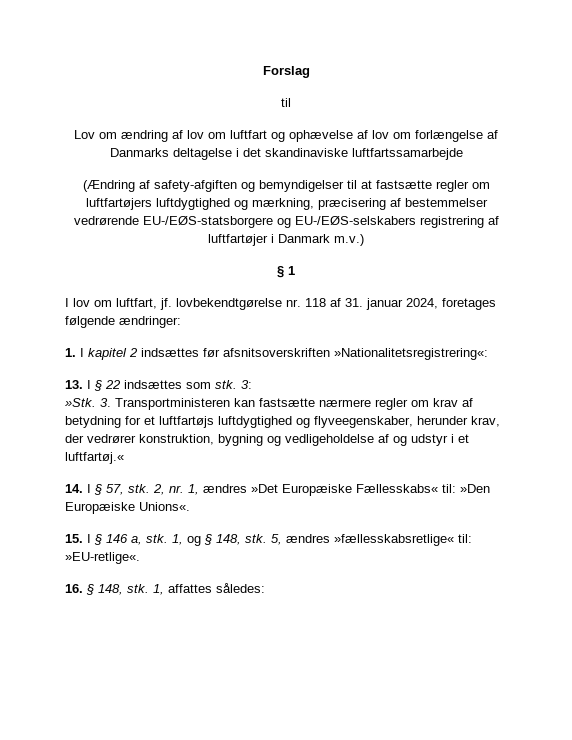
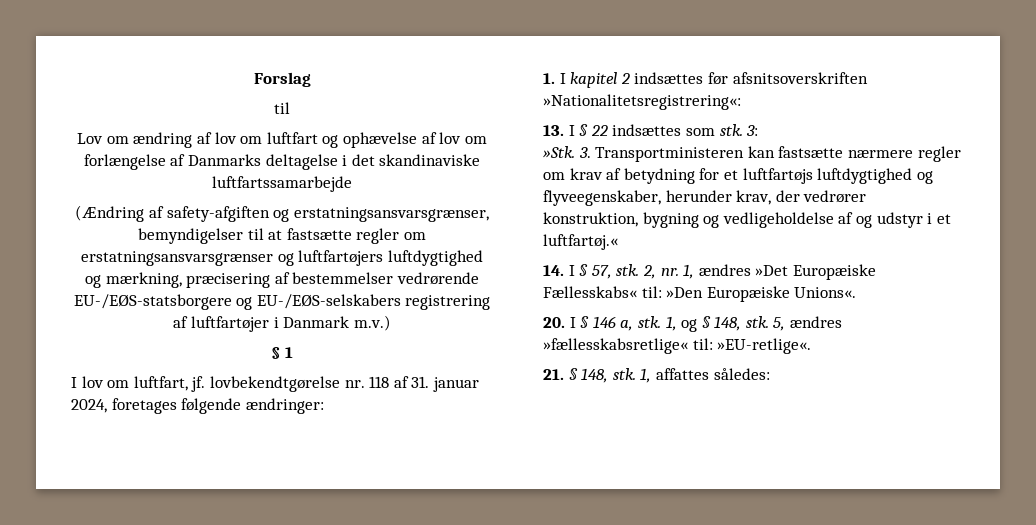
(255, 187) none -> [293,207,489,222] erstatningsansvarsgrænser,
(490, 185) none -> [81,251,294,266] erstatningsansvarsgrænser og
[65,534,83,543] 15. -> [543,317,565,328] 20.
[65,584,83,593] 16. -> [543,369,564,380] 21.

